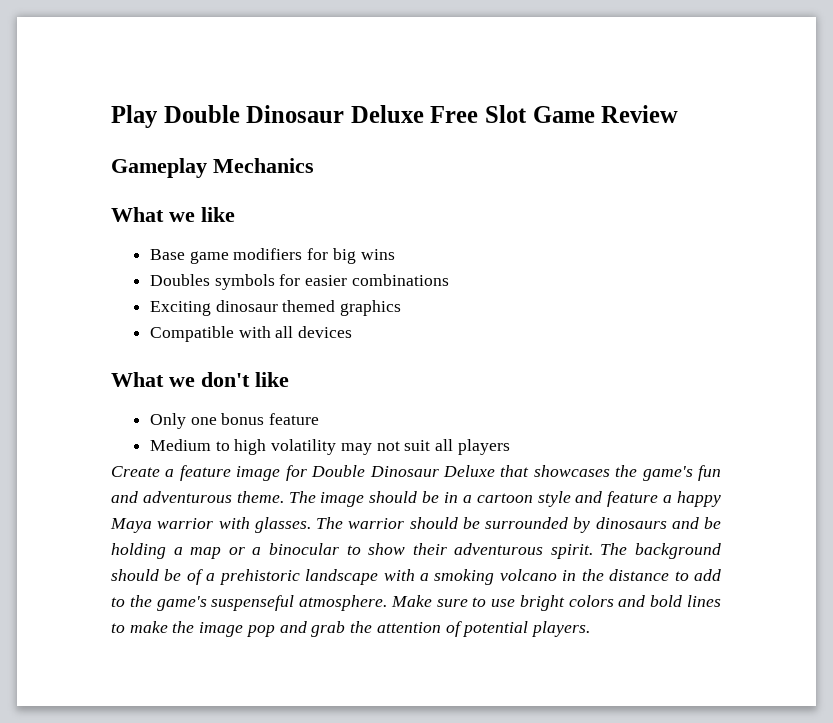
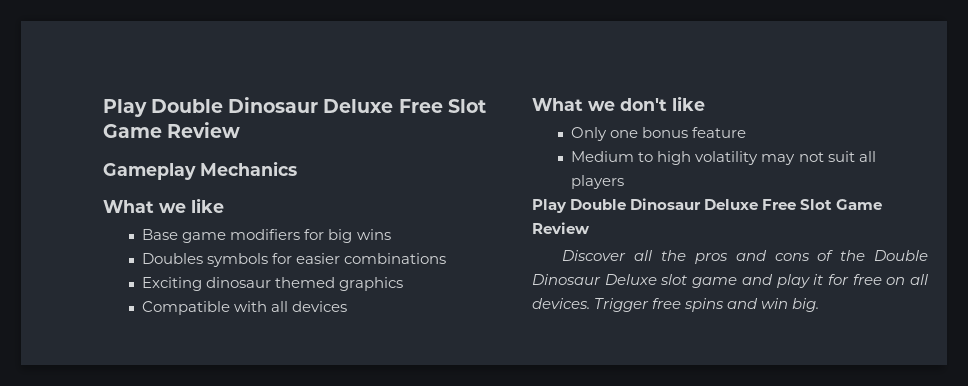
[111,465,721,481] [111,491,721,507] [110,517,721,533] [111,543,721,559] [111,569,722,585] [111,595,721,611] [111,621,590,637] Create a feature image for Double Dinosaur Deluxe that showcases the game's fun and adventurous theme. The image should be in a cartoon style and feature a happy Maya warrior with glasses. The warrior should be surrounded by dinosaurs and be holding a map or a binocular to show their adventurous spirit. The background should be of a prehistoric landscape with a smoking volcano in the distance to add to the game's suspenseful atmosphere. Make sure to use bright colors and bold lines to make the image pop and grab the attention of potential players. -> [532,198,883,213] [532,222,590,234] [562,250,928,264] [532,274,928,288] [532,298,820,312] Play Double Dinosaur Deluxe Free Slot Game Review // Discover all the pros and cons of the Double Dinosaur Deluxe slot game and play it for free on all devices. Trigger free spins and win big.

